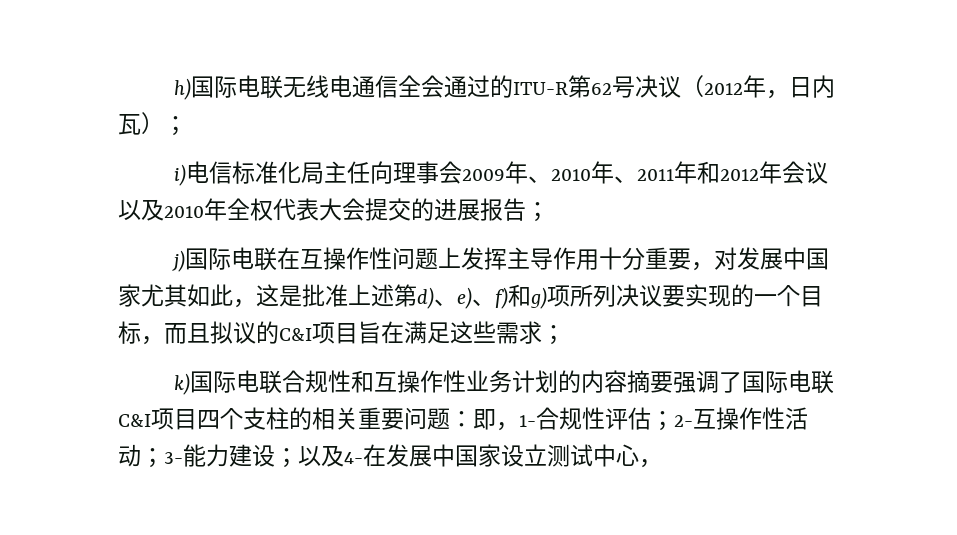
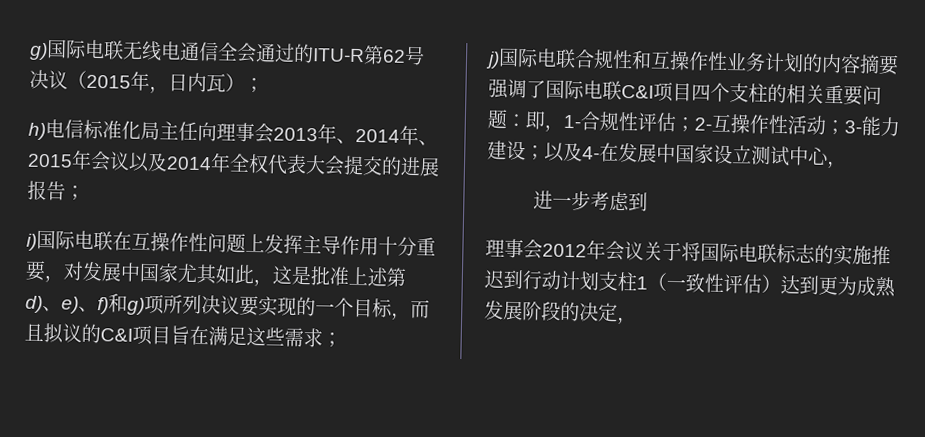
[174,78,192,100] h) -> [29,42,48,61] g)
[704,83,744,95] 2012 -> [86,74,131,89] 2015
[174,164,187,186] i) -> [28,122,46,141] h)
[462,161,760,184] 2009年、2010年、2011年和2012 -> [273,124,438,146] [27,153,73,168] 2013年、2014年、2015
[164,206,204,218] 2010 -> [166,156,212,171] 2014
[172,250,186,272] j) -> [26,233,37,251] i)
[174,373,191,395] k) -> [485,51,500,69] j)
(662, 463) none -> [532,190,648,212] [485,238,891,266] [484,269,896,298] [484,300,637,325] // 进一步考虑到 // 理事会2012年会议关于将国际电联标志的实施推迟到行动计划支柱1（一致性评估）达到更为成熟发展阶段的决定，

